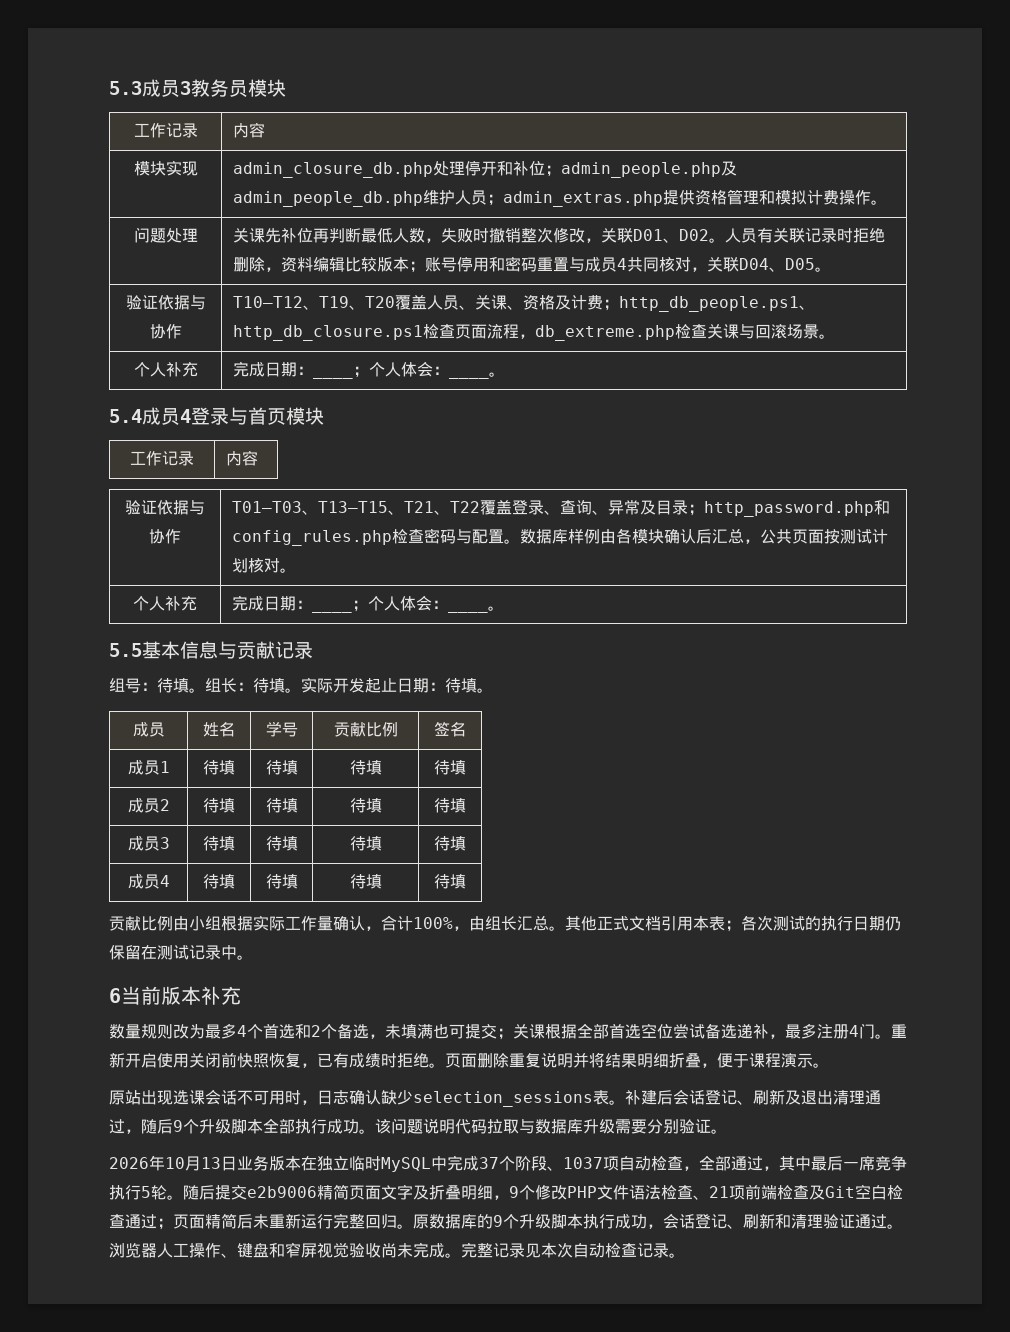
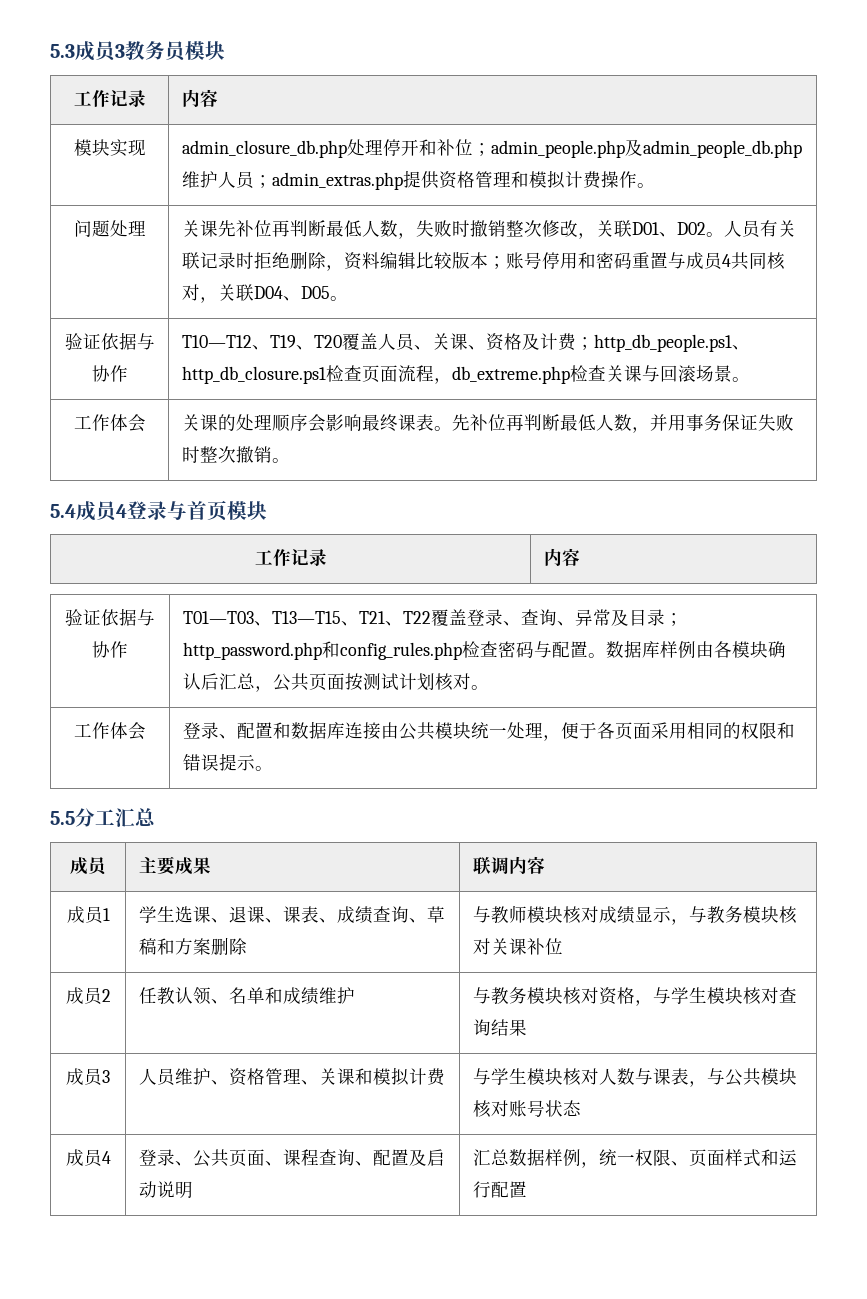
[133,362,198,377] [233,361,314,377] [313,361,450,379] [449,375,490,379] 个人补充 | 完成日期：____；个人体会：____ -> [73,414,146,432] [181,414,794,433] [181,446,272,463] 工作体会 | 关课的处理顺序会影响最终课表。先补位再判断最低人数，并用事务保证失败时整次撤销
[133,596,197,611] [232,595,313,611] [312,595,449,613] [448,606,505,613] [109,641,313,659] [109,677,493,693] [132,722,165,737] [203,722,235,737] [265,721,298,737] [333,722,398,737] [434,721,466,737] [127,760,170,775] [203,760,235,775] [265,760,298,775] [349,760,382,775] [434,760,466,775] [127,798,170,813] [203,798,235,813] [265,798,298,813] [349,798,382,813] [434,798,466,813] [127,836,170,851] [203,836,235,851] [265,836,298,851] [349,836,382,851] [434,836,466,851] [127,874,170,889] [203,874,235,889] [265,874,298,889] [349,874,382,889] [434,874,466,889] [109,915,901,932] [109,945,253,960] [109,986,241,1005] [109,1023,907,1040] [109,1052,829,1068] [109,1089,881,1107] [109,1118,727,1134] [109,1155,907,1172] [109,1184,903,1200] [109,1213,903,1230] [109,1242,685,1258] 个人补充 | 完成日期：____；个人体会：____。 // 5.5基本信息与贡献记录 // 组号：待填。组长：待填。实际开发起止日期：待填。 // 成员 | 姓名 | 学号 | 贡献比例 | 签名 // 成员1 | 待填 | 待填 | 待填 | 待填 // 成员2 | 待填 | 待填 | 待填 | 待填 // 成员3 | 待填 | 待填 | 待填 | 待填 // 成员4 | 待填 | 待填 | 待填 | 待填 // 贡献比例由小组根据实际工作量确认，合计100%，由组长汇总。其他正式文档引用本表；各次测试的执行日期仍保留在测试记录中。 // 6当前版本补充 // 数量规则改为最多4个首选和2个备选，未填满也可提交；关课根据全部首选空位尝试备选递补，最多注册4门。重新开启使用关闭前快照恢复，已有成绩时拒绝。页面删除重复说明并将结果明细折叠，便于课程演示。 // 原站出现选课会话不可用时，日志确认缺少selection_sessions表。补建后会话登记、刷新及退出清理通过，随后9个升级脚本全部执行成功。该问题说明代码拉取与数据库升级需要分别验证。 // 2026年10月13日业务版本在独立临时MySQL中完成37个阶段、1037项自动检查，全部通过，其中最后一席竞争执行5轮。随后提交e2b9006精简页面文字及折叠明细，9个修改PHP文件语法检查、21项前端检查及Git空白检查通过；页面精简后未重新运行完整回归。原数据库的9个升级脚本执行成功，会话登记、刷新和清理验证通过。浏览器人工操作、键盘和窄屏视觉验收尚未完成。完整记录见本次自动检查记录。 -> [74,722,146,740] [182,721,795,741] [182,753,273,771] [50,808,156,827] [70,857,108,876] [138,856,211,875] [472,856,545,874] [66,906,110,924] [138,906,445,924] [138,937,247,955] [472,905,797,925] [472,938,563,955] [65,987,111,1005] [138,987,355,1005] [472,987,797,1006] [472,1019,527,1036] [66,1068,110,1086] [138,1067,445,1086] [472,1068,797,1087] [472,1100,581,1118] [65,1149,111,1167] [138,1149,445,1167] [138,1181,193,1199] [472,1148,797,1168] [472,1181,527,1198] 工作体会 | 登录、配置和数据库连接由公共模块统一处理，便于各页面采用相同的权限和错误提示。 // 5.5分工汇总 // 成员 | 主要成果 | 联调内容 // 成员1 | 学生选课、退课、课表、成绩查询、草稿和方案删除 | 与教师模块核对成绩显示，与教务模块核对关课补位 // 成员2 | 任教认领、名单和成绩维护 | 与教务模块核对资格，与学生模块核对查询结果 // 成员3 | 人员维护、资格管理、关课和模拟计费 | 与学生模块核对人数与课表，与公共模块核对账号状态 // 成员4 | 登录、公共页面、课程查询、配置及启动说明 | 汇总数据样例，统一权限、页面样式和运行配置

